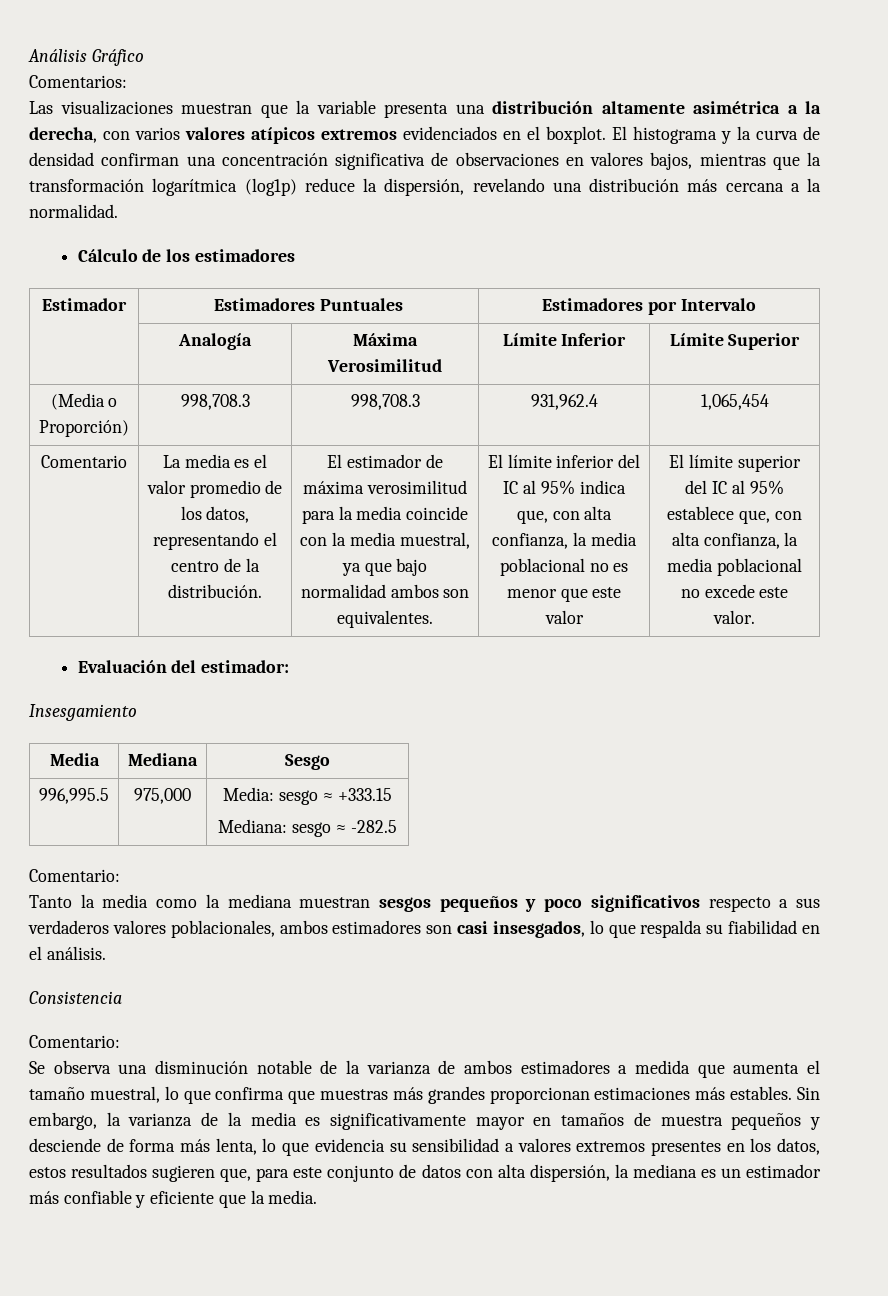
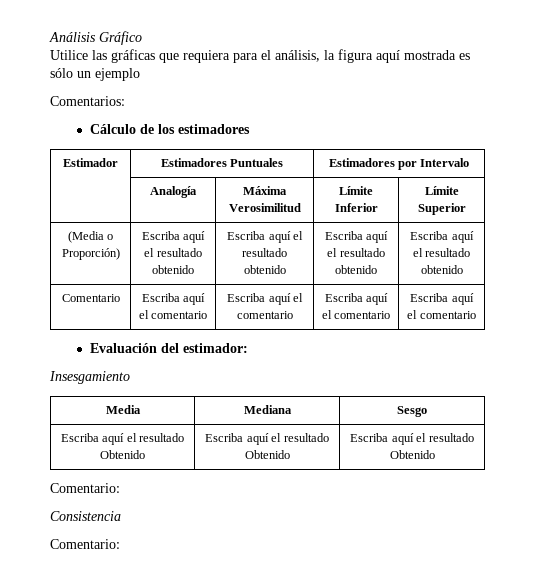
[29,75,127,88] [29,100,821,118] [29,126,820,144] [29,152,821,170] [29,178,821,196] [29,204,118,218] Comentarios: // Las visualizaciones muestran que la variable presenta una distribución altamente asimétrica a la derecha, con varios valores atípicos extremos evidenciados en el boxplot. El histograma y la curva de densidad confirman una concentración significativa de observaciones en valores bajos, mientras que la transformación logarítmica (log1p) reduce la dispersión, revelando una distribución más cercana a la normalidad. -> [50,49,470,63] [50,68,140,81] [50,96,125,106] Utilice las gráficas que requiera para el análisis, la figura aquí mostrada es sólo un ejemplo // Comentarios:
[180,394,250,410] [350,394,420,410] [530,394,598,410] [700,394,769,410] [41,455,127,468] [162,454,268,468] [146,480,283,498] [180,506,250,523] [153,532,277,550] [171,558,260,572] [168,584,262,598] [327,454,443,468] [303,480,467,494] [301,506,469,524] [300,532,470,549] [341,558,428,576] [300,584,470,598] [337,610,433,628] [487,454,641,468] [503,480,626,495] [516,506,613,524] [492,532,637,549] [499,558,629,576] [506,587,622,602] [544,610,584,624] [669,454,801,472] [685,480,784,495] [667,506,802,524] [671,532,799,549] [667,558,802,576] [680,584,789,598] [713,610,755,624] 998,708.3 | 998,708.3 | 931,962.4 | 1,065,454 // Comentario | La media es el valor promedio de los datos, representando el centro de la distribución. | El estimador de máxima verosimilitud para la media coincide con la media muestral, ya que bajo normalidad ambos son equivalentes. | El límite inferior del IC al 95% indica que, con alta confianza, la media poblacional no es menor que este valor | El límite superior del IC al 95% establece que, con alta confianza, la media poblacional no excede este valor. -> [141,231,206,243] [144,248,202,257] [152,265,194,274] [227,231,303,243] [242,248,287,257] [243,265,286,274] [324,231,389,243] [327,248,385,257] [335,265,377,274] [410,231,474,243] [412,248,471,257] [420,265,463,274] [61,294,120,302] [141,293,206,305] [138,310,208,319] [227,293,303,305] [236,311,293,319] [324,293,389,305] [321,310,391,319] [410,293,474,305] [407,310,476,319] Escriba aquí el resultado obtenido | Escriba aquí el resultado obtenido | Escriba aquí el resultado obtenido | Escriba aquí el resultado obtenido // Comentario | Escriba aquí el comentario | Escriba aquí el comentario | Escriba aquí el comentario | Escriba aquí el comentario
[39,788,109,804] [134,788,191,804] [223,787,392,805] [218,819,397,837] [29,869,120,882] [29,894,820,912] [28,920,820,938] [29,946,106,960] [29,991,122,1004] [29,1035,120,1048] [29,1060,820,1078] [29,1086,820,1104] [29,1112,820,1130] [29,1138,820,1156] [29,1164,821,1182] [29,1190,318,1208] 996,995.5 | 975,000 | Media: sesgo ≈ +333.15 // Mediana: sesgo ≈ -282.5 // Comentario: // Tanto la media como la mediana muestran sesgos pequeños y poco significativos respecto a sus verdaderos valores poblacionales, ambos estimadores son casi insesgados, lo que respalda su fiabilidad en el análisis. // Consistencia // Comentario: // Se observa una disminución notable de la varianza de ambos estimadores a medida que aumenta el tamaño muestral, lo que confirma que muestras más grandes proporcionan estimaciones más estables. Sin embargo, la varianza de la media es significativamente mayor en tamaños de muestra pequeños y desciende de forma más lenta, lo que evidencia su sensibilidad a valores extremos presentes en los datos, estos resultados sugieren que, para este conjunto de datos con alta dispersión, la mediana es un estimador más confiable y eficiente que la media. -> [60,433,185,445] [100,450,145,459] [205,433,329,445] [244,450,290,459] [350,433,474,445] [389,450,435,459] [50,483,120,493] [50,511,121,521] [50,539,120,549] Escriba aquí el resultado Obtenido | Escriba aquí el resultado Obtenido | Escriba aquí el resultado Obtenido // Comentario: // Consistencia // Comentario:

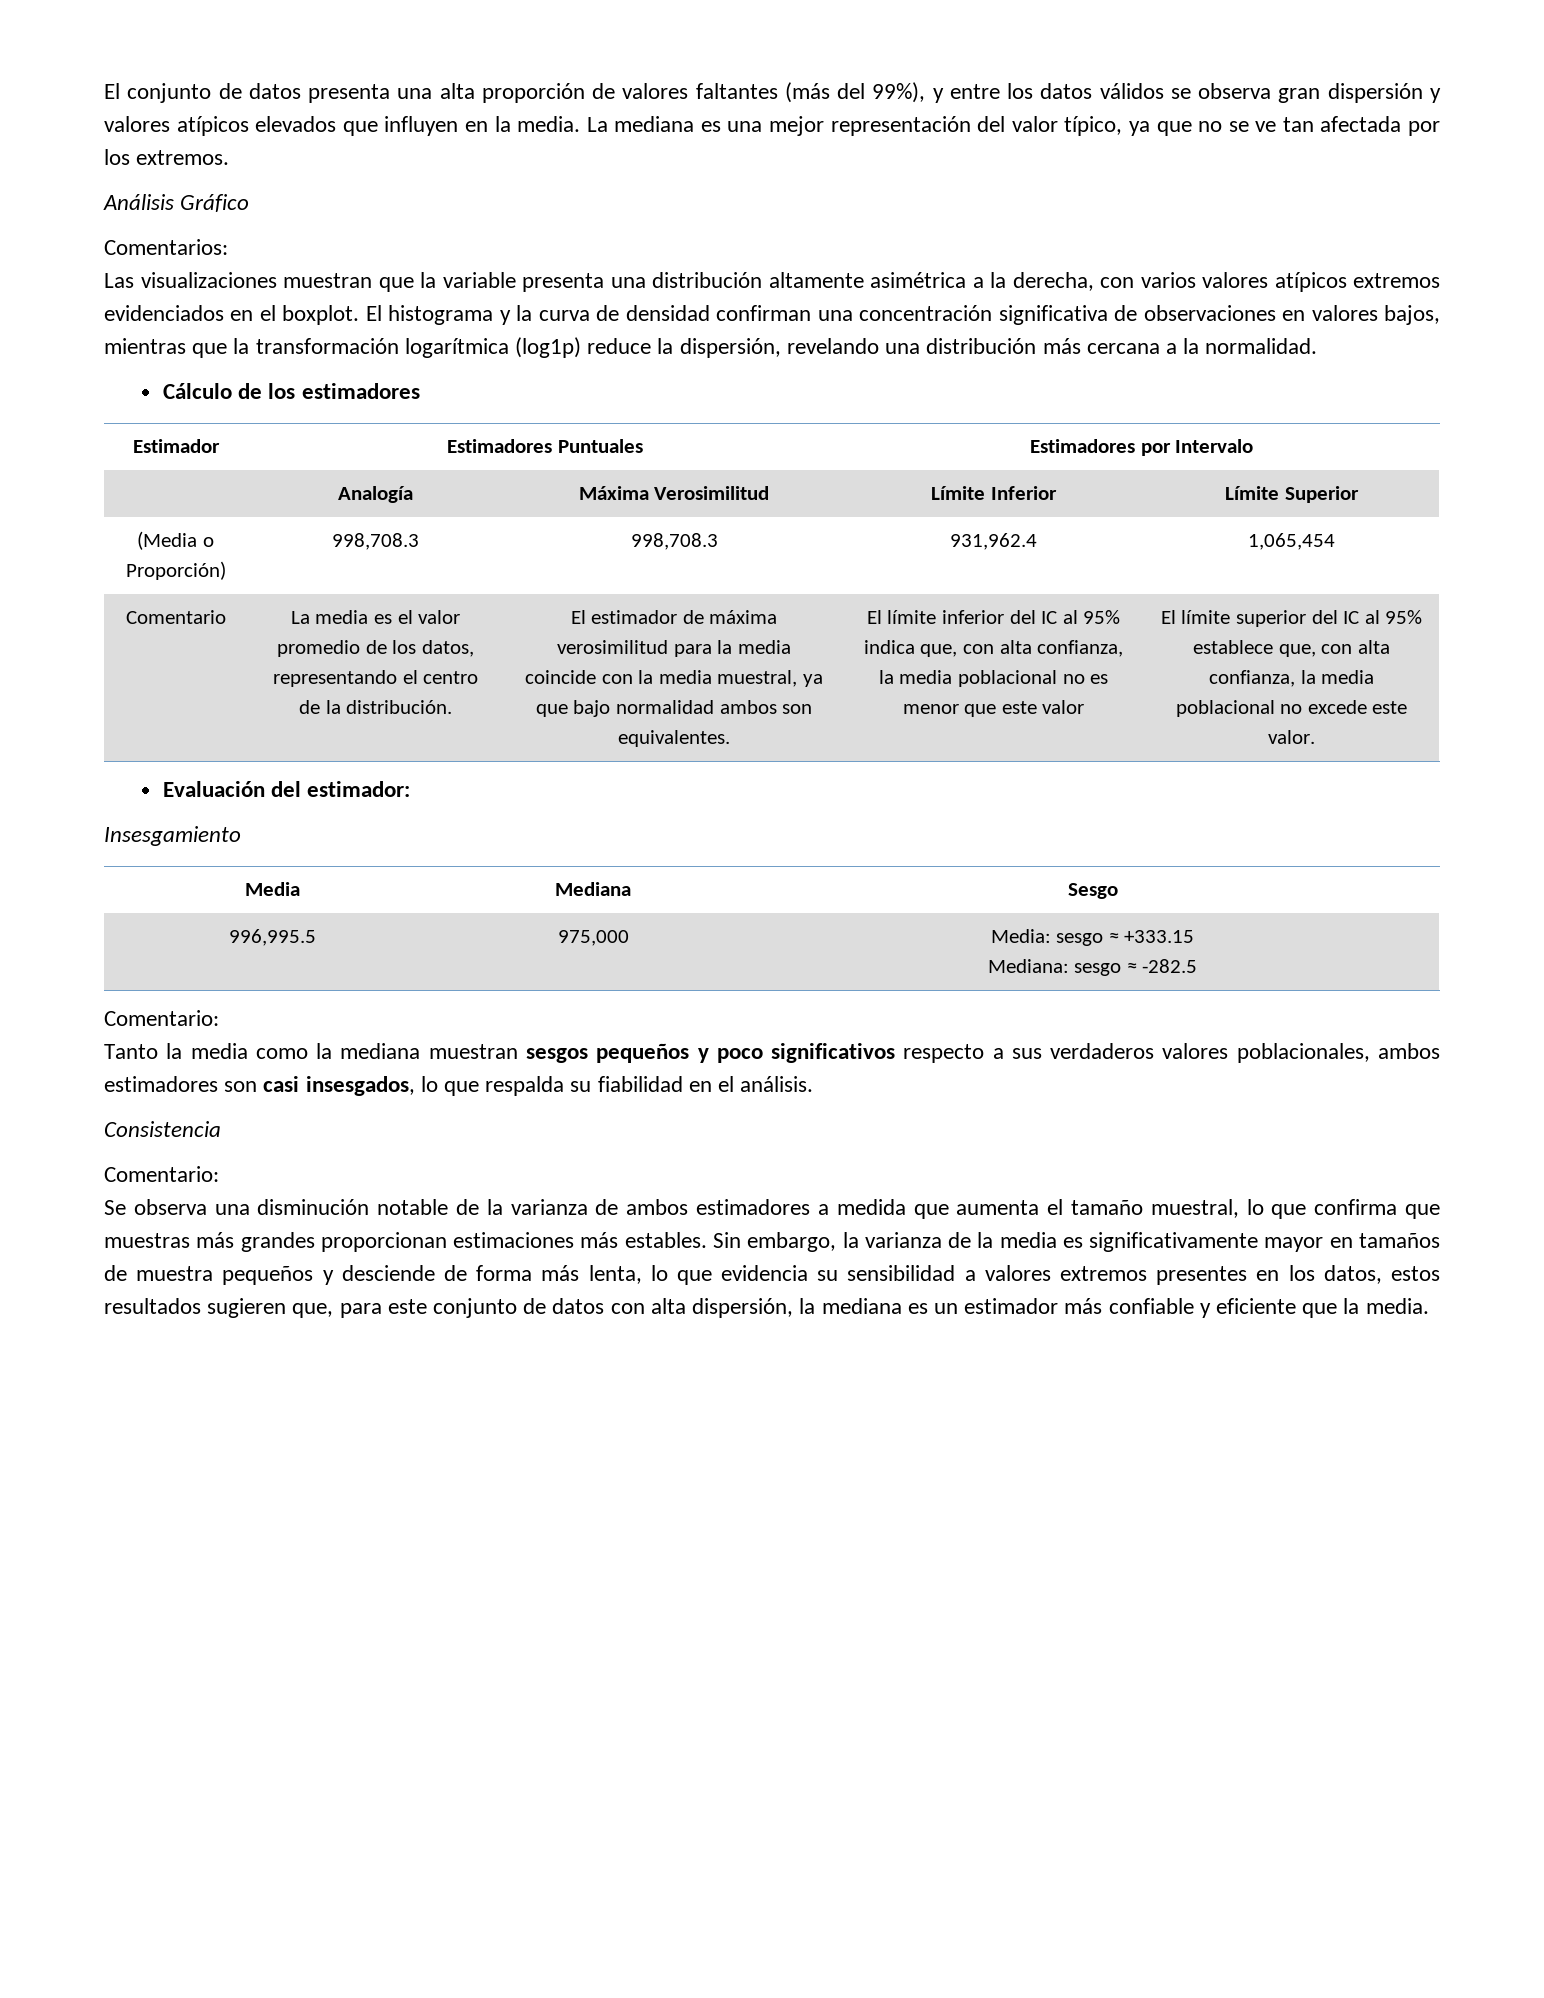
[49,31,142,45] [50,49,470,63] [50,68,140,81] [50,96,125,106] Análisis Gráfico // Utilice las gráficas que requiera para el análisis, la figura aquí mostrada es sólo un ejemplo // Comentarios: -> [104,82,1442,103] [104,116,1440,136] [104,149,230,165] [103,194,250,212] [104,239,228,255] [104,272,1440,292] [104,305,1440,325] [104,337,1318,358] El conjunto de datos presenta una alta proporción de valores faltantes (más del 99%), y entre los datos válidos se observa gran dispersión y valores atípicos elevados que influyen en la media. La mediana es una mejor representación del valor típico, ya que no se ve tan afectada por los extremos. // Análisis Gráfico // Comentarios: // Las visualizaciones muestran que la variable presenta una distribución altamente asimétrica a la derecha, con varios valores atípicos extremos evidenciados en el boxplot. El histograma y la curva de densidad confirman una concentración significativa de observaciones en valores bajos, mientras que la transformación logarítmica (log1p) reduce la dispersión, revelando una distribución más cercana a la normalidad.
[141,231,206,243] [144,248,202,257] [152,265,194,274] [227,231,303,243] [242,248,287,257] [243,265,286,274] [324,231,389,243] [327,248,385,257] [335,265,377,274] [410,231,474,243] [412,248,471,257] [420,265,463,274] [61,294,120,302] [141,293,206,305] [138,310,208,319] [227,293,303,305] [236,311,293,319] [324,293,389,305] [321,310,391,319] [410,293,474,305] [407,310,476,319] Escriba aquí el resultado obtenido | Escriba aquí el resultado obtenido | Escriba aquí el resultado obtenido | Escriba aquí el resultado obtenido // Comentario | Escriba aquí el comentario | Escriba aquí el comentario | Escriba aquí el comentario | Escriba aquí el comentario -> [332,533,419,550] [630,533,718,550] [950,533,1037,550] [1248,533,1336,550] [125,610,226,624] [290,610,461,624] [277,640,474,657] [272,670,479,687] [298,700,453,714] [570,610,778,624] [557,640,791,657] [525,670,823,687] [535,700,813,717] [618,730,730,747] [866,610,1121,624] [863,640,1124,657] [878,670,1109,687] [902,700,1085,717] [1160,610,1423,627] [1193,640,1390,657] [1208,670,1375,687] [1175,700,1408,717] [1268,730,1316,744] 998,708.3 | 998,708.3 | 931,962.4 | 1,065,454 // Comentario | La media es el valor promedio de los datos, representando el centro de la distribución. | El estimador de máxima verosimilitud para la media coincide con la media muestral, ya que bajo normalidad ambos son equivalentes. | El límite inferior del IC al 95% indica que, con alta confianza, la media poblacional no es menor que este valor | El límite superior del IC al 95% establece que, con alta confianza, la media poblacional no excede este valor.
[60,433,185,445] [100,450,145,459] [205,433,329,445] [244,450,290,459] [350,433,474,445] [389,450,435,459] [50,483,120,493] [50,511,121,521] [50,539,120,549] Escriba aquí el resultado Obtenido | Escriba aquí el resultado Obtenido | Escriba aquí el resultado Obtenido // Comentario: // Consistencia // Comentario: -> [229,929,316,946] [557,930,629,946] [990,929,1195,946] [987,959,1198,976] [104,1010,219,1026] [104,1043,1440,1063] [104,1076,814,1096] [104,1121,221,1137] [104,1166,219,1182] [104,1199,1441,1219] [104,1232,1441,1252] [104,1265,1440,1285] [104,1298,1429,1318] 996,995.5 | 975,000 | Media: sesgo ≈ +333.15 // Mediana: sesgo ≈ -282.5 // Comentario: // Tanto la media como la mediana muestran sesgos pequeños y poco significativos respecto a sus verdaderos valores poblacionales, ambos estimadores son casi insesgados, lo que respalda su fiabilidad en el análisis. // Consistencia // Comentario: // Se observa una disminución notable de la varianza de ambos estimadores a medida que aumenta el tamaño muestral, lo que confirma que muestras más grandes proporcionan estimaciones más estables. Sin embargo, la varianza de la media es significativamente mayor en tamaños de muestra pequeños y desciende de forma más lenta, lo que evidencia su sensibilidad a valores extremos presentes en los datos, estos resultados sugieren que, para este conjunto de datos con alta dispersión, la mediana es un estimador más confiable y eficiente que la media.

